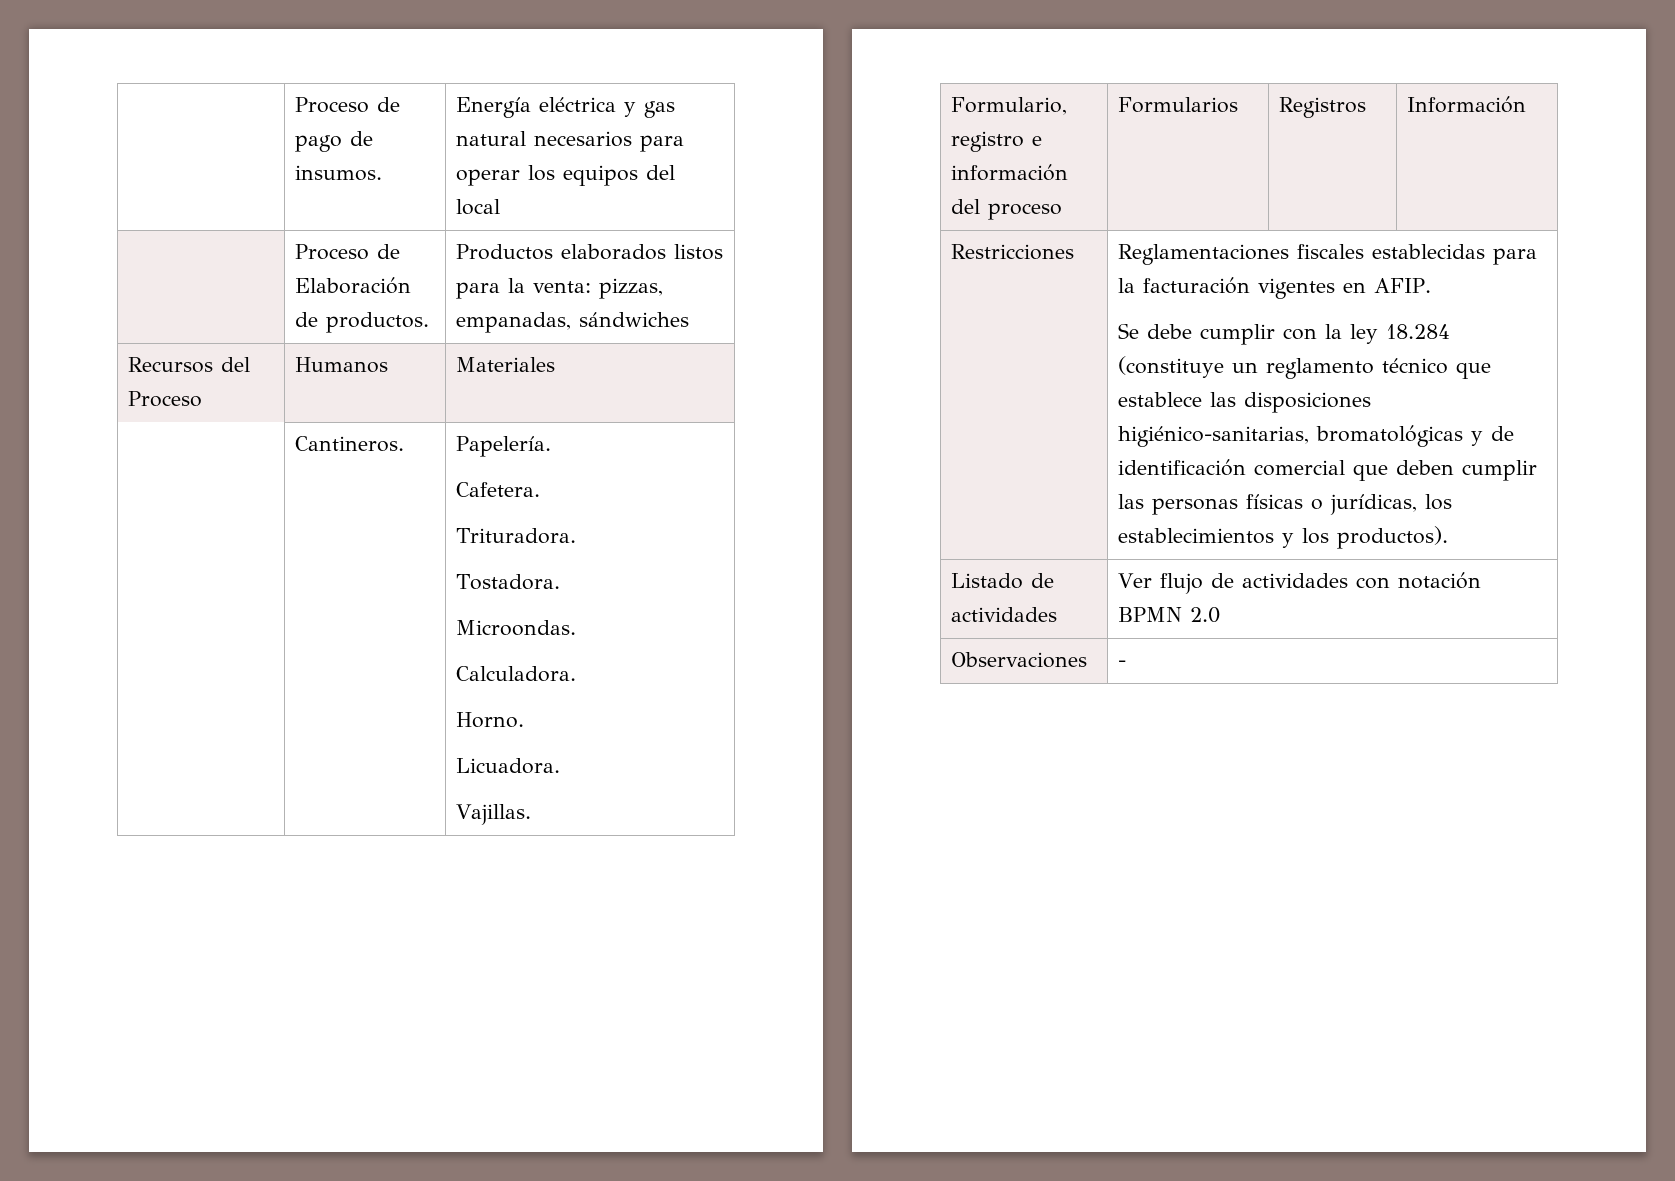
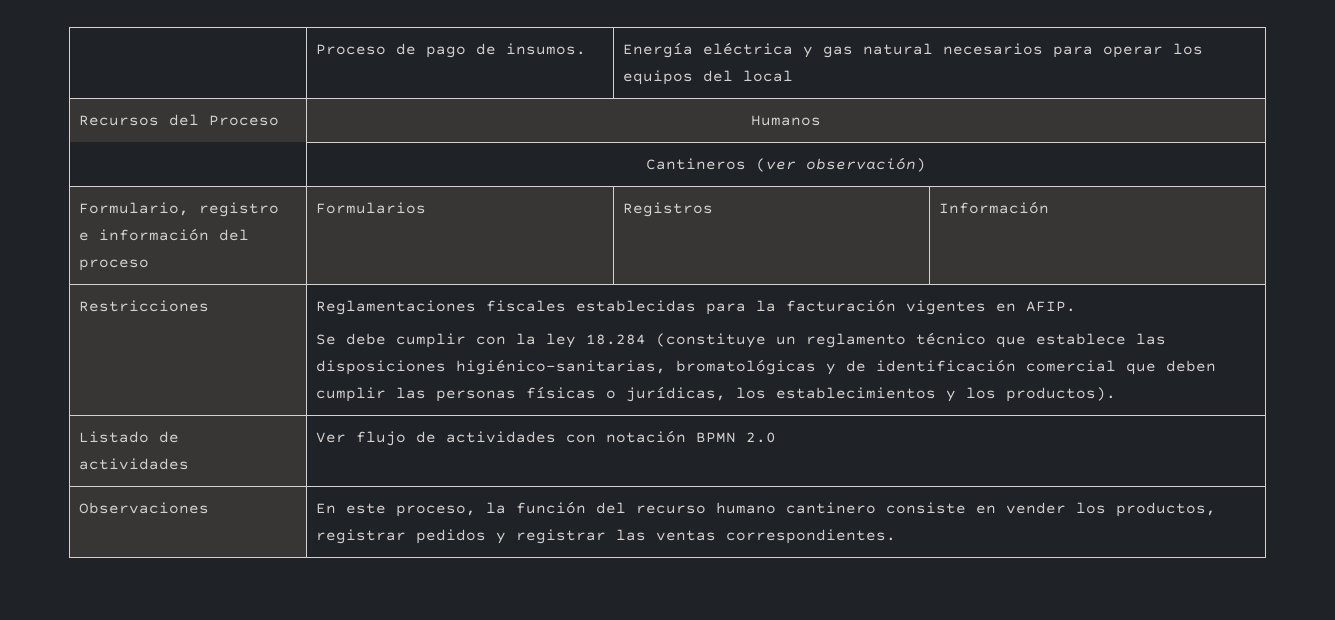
[294,244,400,260] [294,277,411,294] [294,312,429,333] [455,244,723,260] [455,278,663,299] [455,312,689,333] [127,357,250,373] [127,391,202,407] [294,357,388,373] [455,357,555,372] [294,436,404,452] [455,436,551,457] [455,482,540,497] [455,528,576,544] [455,574,560,590] [455,620,576,636] [455,666,576,682] [455,712,524,728] [455,758,560,774] [455,804,531,825] | Proceso de Elaboración de productos. | Productos elaborados listos para la venta: pizzas, empanadas, sándwiches // Recursos del Proceso | Humanos | Materiales // | Cantineros. | Papelería. // Cafetera. // Trituradora. // Tostadora. // Microondas. // Calculadora. // Horno. // Licuadora. // Vajillas. -> [78,114,279,126] [750,115,821,126] [645,157,926,172] Recursos del Proceso | Humanos // | Cantineros (ver observación)
[1117,660,1126,667] - -> [315,501,1216,517] [315,529,896,544] En este proceso, la función del recurso humano cantinero consiste en vender los productos, registrar pedidos y registrar las ventas correspondientes.

